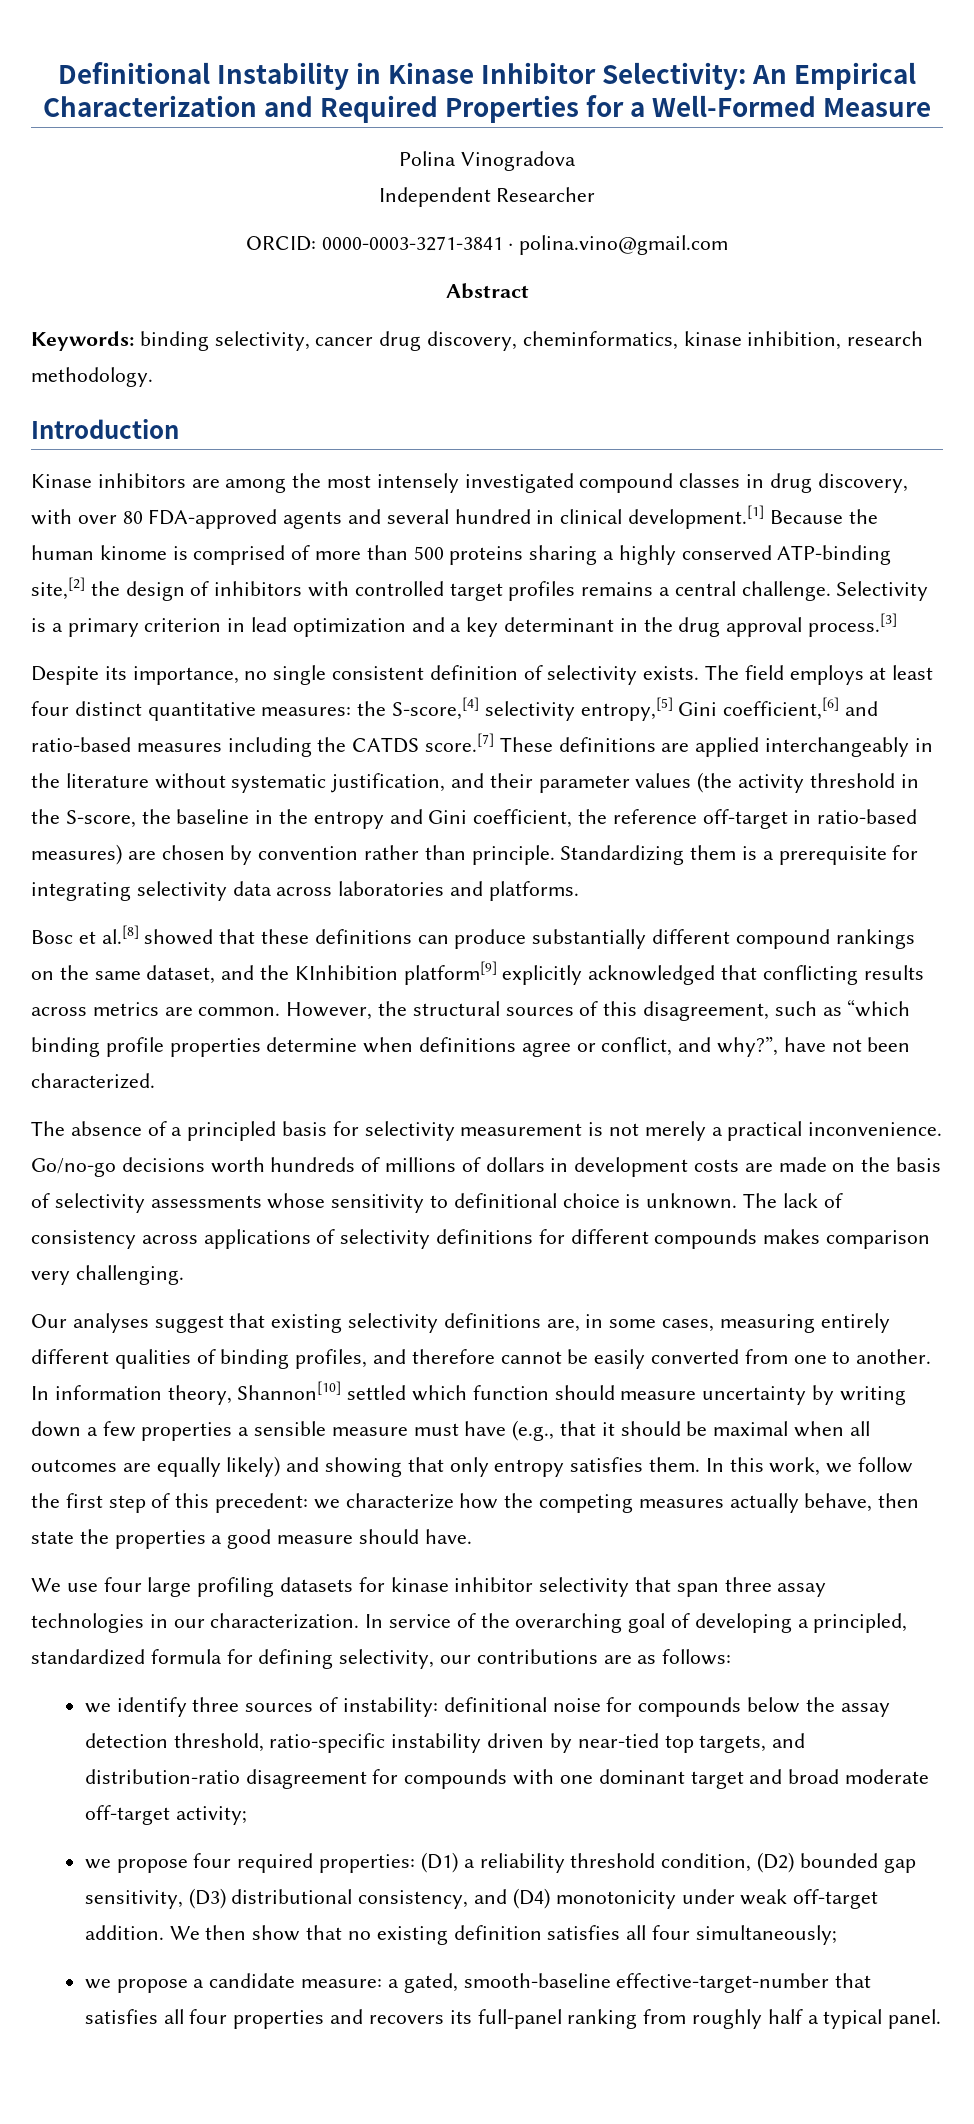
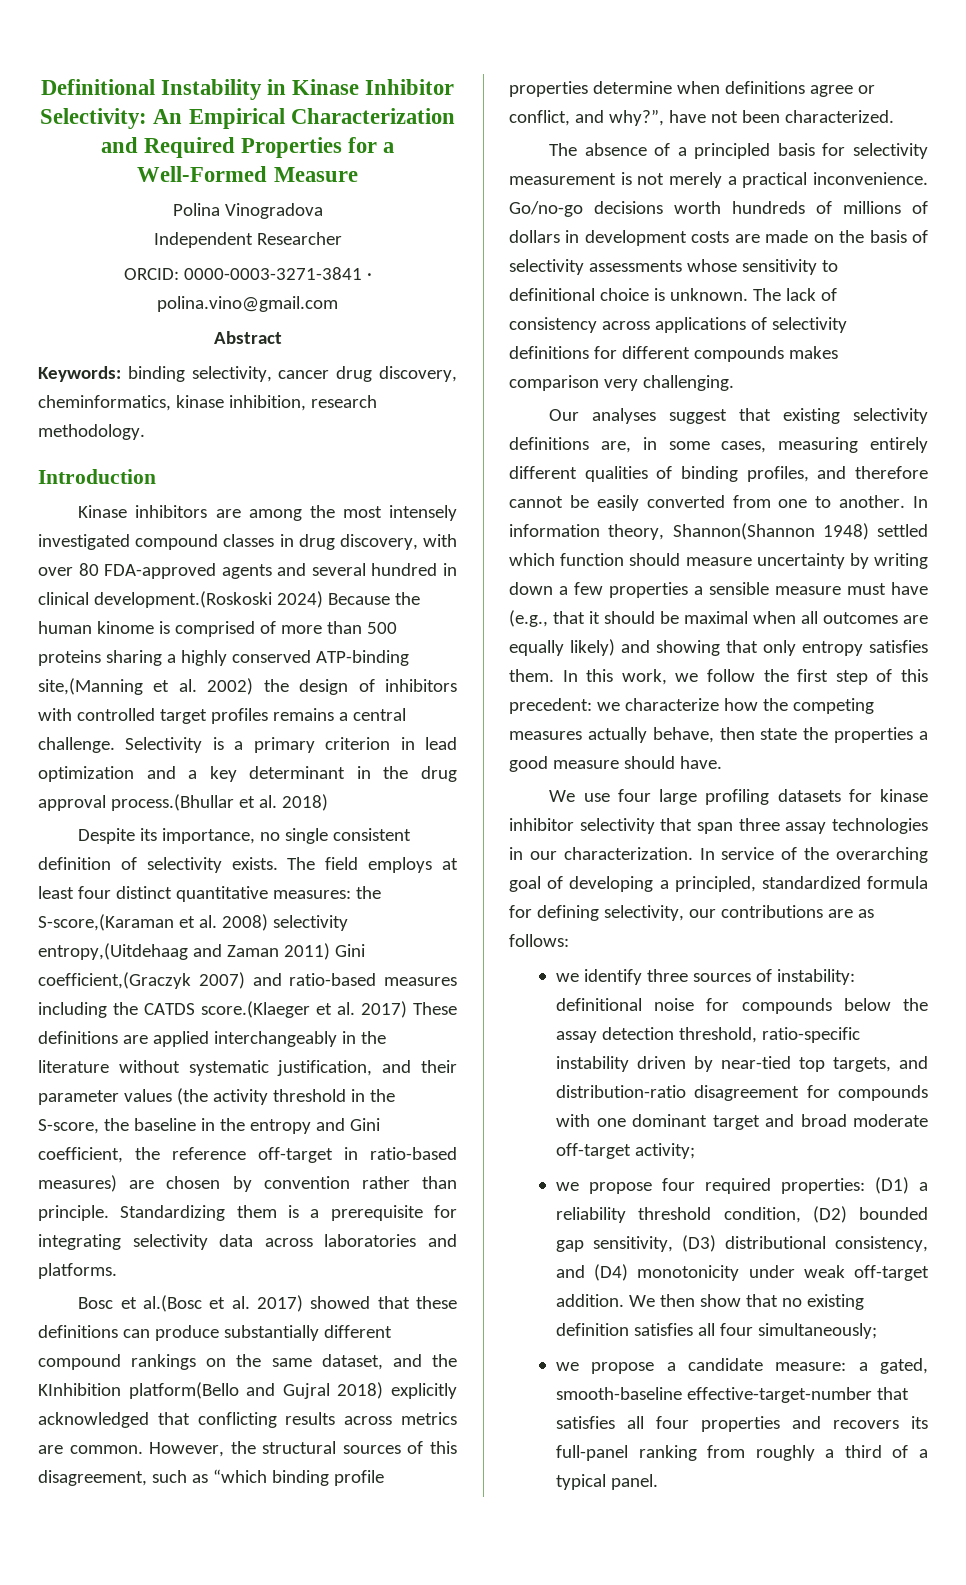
[628,505,765,529] development.[1] -> [93,591,323,608] development.(Roskoski 2024)
[31,577,85,600] site,[2] -> [38,678,254,695] site,(Manning et al. 2002)
[808,613,898,637] process.[3] -> [110,794,328,811] process.(Bhullar et al. 2018)
[392,697,840,721] S-score,[4] selectivity entropy,[5] Gini coefficient,[6] -> [38,914,348,931] [38,943,365,960] [38,972,245,989] S-score,(Karaman et al. 2008) selectivity entropy,(Uitdehaag and Zaman 2011) Gini coefficient,(Graczyk 2007)
[425,733,495,752] score.[7] -> [201,1001,407,1018] score.(Klaeger et al. 2017)
[101,925,139,944] al.[8] -> [142,1295,303,1312] al.(Bosc et al. 2017)
[403,961,497,985] platform[9] -> [128,1382,384,1399] platform(Bello and Gujral 2018)
[237,1381,342,1400] Shannon[10] -> [672,523,869,540] Shannon(Shannon 1948)
[767,2009,803,2024] half -> [825,1445,909,1458] a third of

